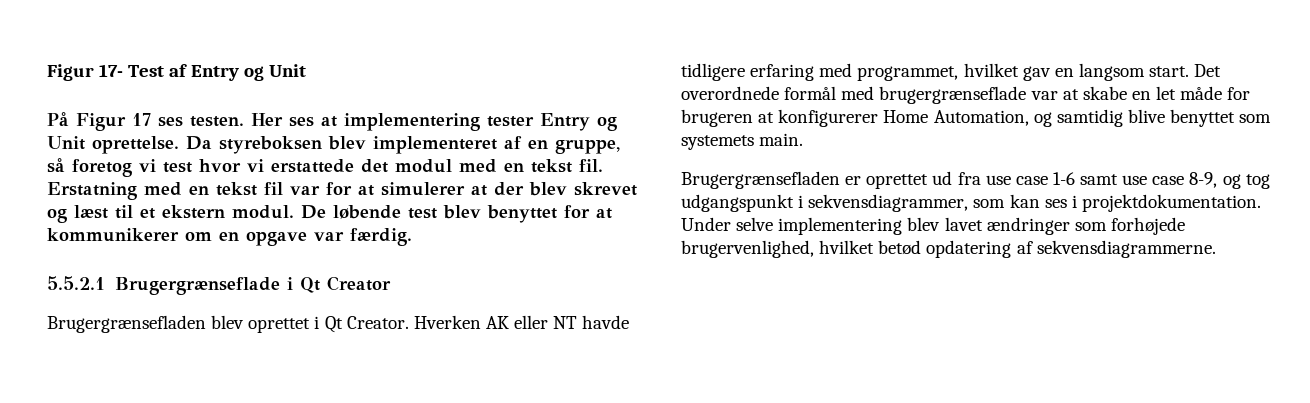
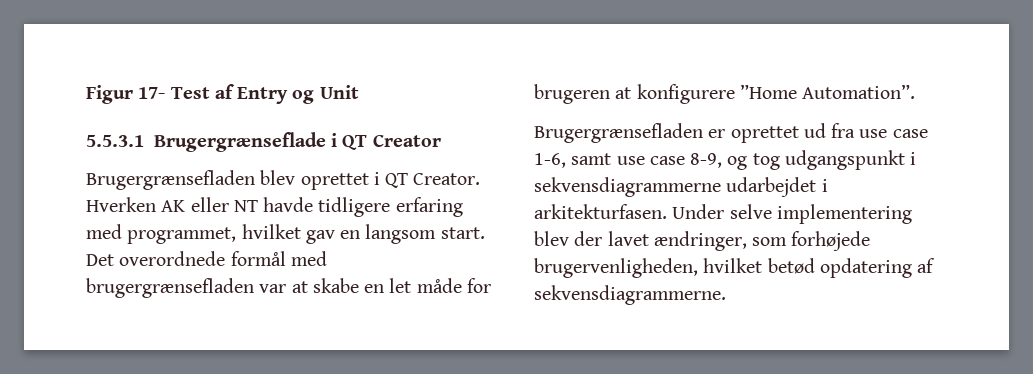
[47,112,617,131] [47,136,620,154] [47,158,603,177] [47,182,637,200] [47,205,612,223] [47,228,412,246] [47,276,105,290] På Figur 17 ses testen. Her ses at implementering tester Entry og Unit oprettelse. Da styreboksen blev implementeret af en gruppe, så foretog vi test hvor vi erstattede det modul med en tekst fil. Erstatning med en tekst fil var for at simulerer at der blev skrevet og læst til et ekstern modul. De løbende test blev benyttet for at kommunikerer om en opgave var færdig. // 5.5.2.1 -> [86,135,144,147] 5.5.3.1
[299,277,320,293] Qt -> [342,135,368,150] QT
[324,316,343,333] Qt -> [385,173,409,188] QT
[879,86,1027,104] brugergrænseflade -> [86,278,254,298] brugergrænsefladen
[778,109,1272,127] [681,133,804,150] konfigurerer Home Automation, og samtidig blive benyttet som systemets main. -> [636,84,916,104] konfigurere ”Home Automation”.
[1052,172,1075,185] 1-6 -> [534,153,566,168] 1-6,
[808,194,1261,212] sekvensdiagrammer, som kan ses i projektdokumentation. -> [534,177,828,197] [534,204,667,219] sekvensdiagrammerne udarbejdet i arkitekturfasen.
[944,217,1070,235] lavet ændringer -> [574,231,747,251] der lavet ændringer,
[681,240,814,258] brugervenlighed, -> [534,258,698,278] brugervenligheden,

